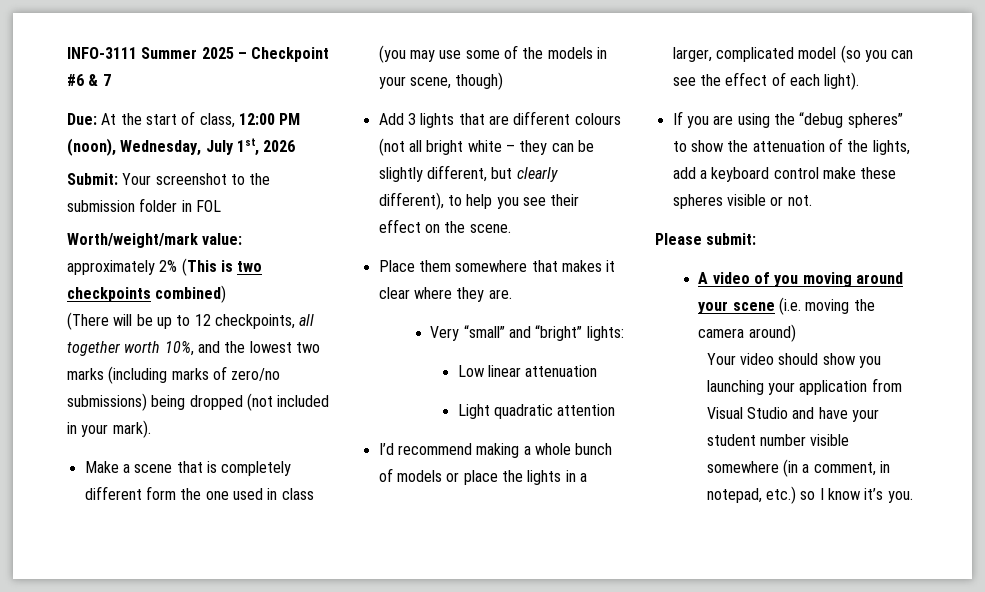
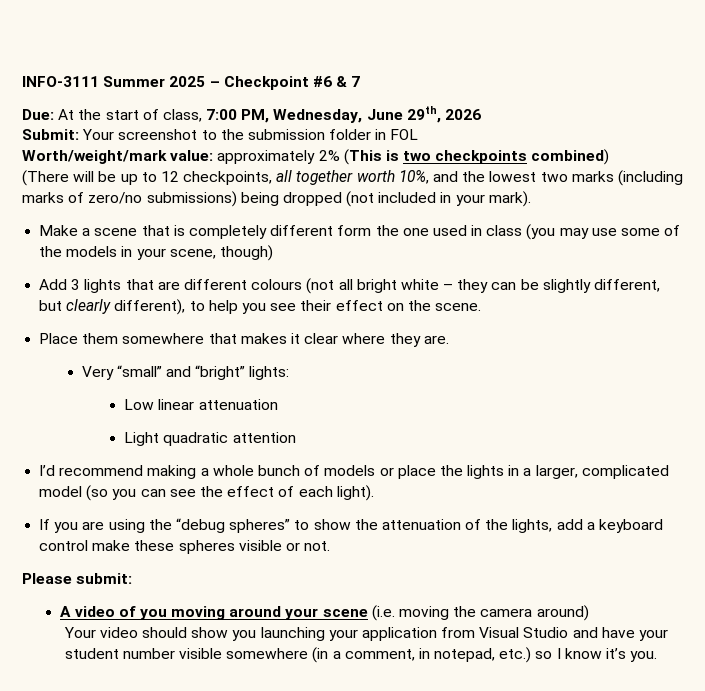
[238,113,301,125] [67,138,259,156] 12:00 PM (noon), Wednesday, July 1st, -> [206,106,441,123] 7:00 PM, Wednesday, June 29th,

